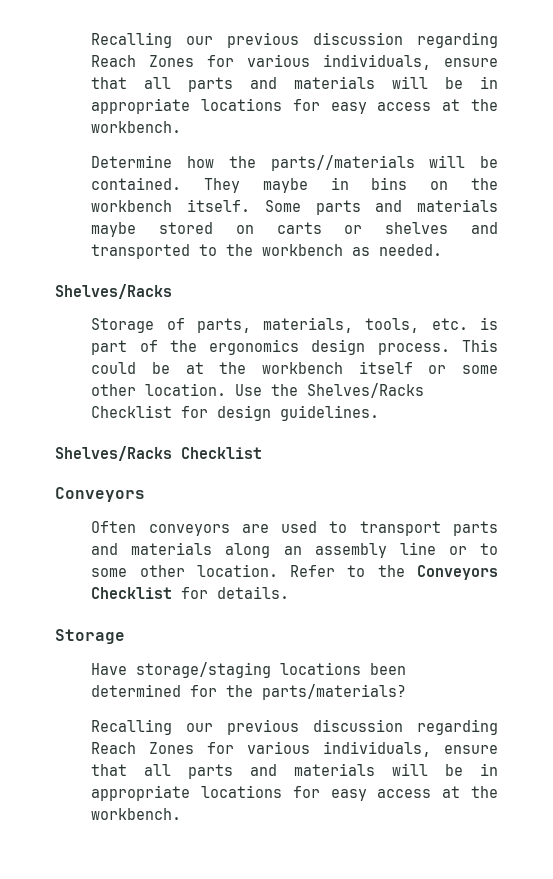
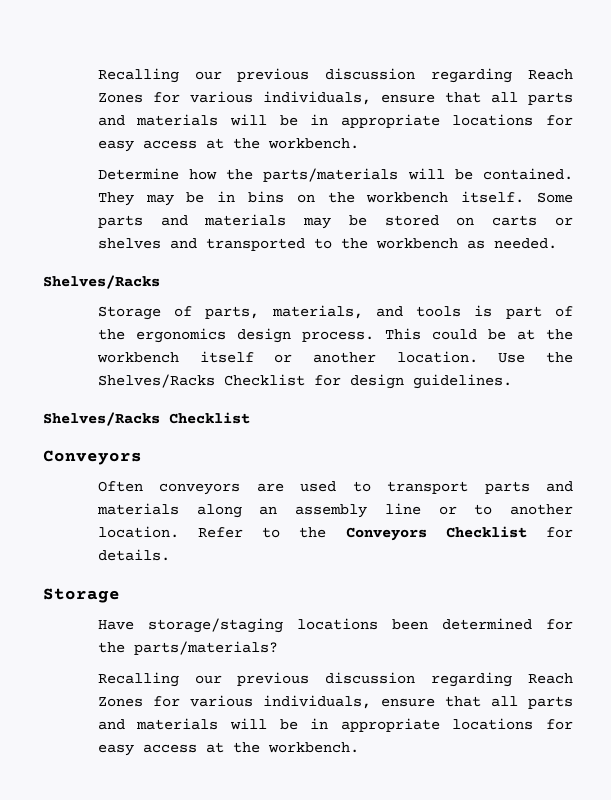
[270,155,415,171] parts//materials -> [263,168,399,182] parts/materials
[262,178,308,193] maybe -> [145,192,205,206] may be
[91,222,137,237] maybe -> [303,215,367,229] may be
[365,318,468,333] tools, etc. -> [375,306,462,317] and tools
[462,365,498,374] [91,384,137,396] some other -> [312,352,376,363] another
[91,565,185,577] some other -> [510,504,574,515] another

